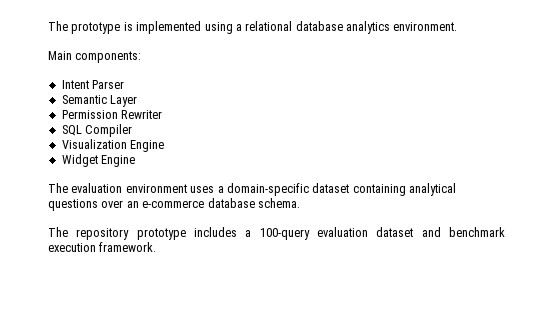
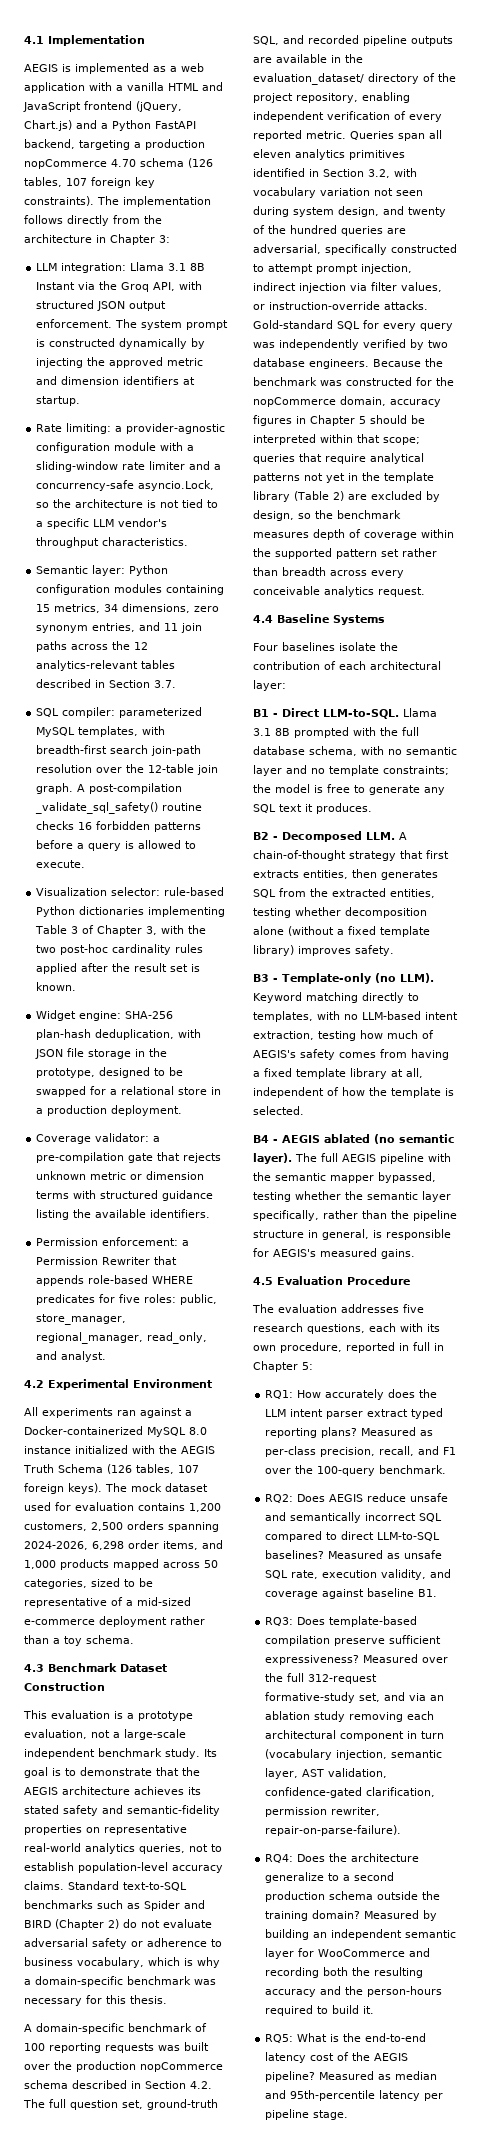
[48,21,458,34] [48,51,142,63] [61,80,125,89] [61,95,138,107] [61,110,163,119] [61,124,133,137] [61,139,165,152] [61,154,136,167] [48,183,456,196] [48,198,300,211] [48,227,505,240] [48,242,157,252] The prototype is implemented using a relational database analytics environment. // Main components: // Intent Parser // Semantic Layer // Permission Rewriter // SQL Compiler // Visualization Engine // Widget Engine // The evaluation environment uses a domain-specific dataset containing analytical questions over an e-commerce database schema. // The repository prototype includes a 100-query evaluation dataset and benchmark execution framework. -> [24,35,145,46] [24,63,204,74] [24,82,223,93] [23,101,182,112] [24,120,196,131] [24,139,205,150] [24,158,213,169] [24,177,155,188] [24,196,211,207] [24,215,162,226] [24,234,170,245] [36,262,206,273] [36,281,203,292] [36,300,167,311] [36,319,229,330] [36,338,206,349] [36,357,204,368] [36,376,196,385] [36,396,81,406] [36,423,226,434] [36,442,195,453] [36,461,222,472] [36,480,215,491] [36,499,219,508] [36,518,168,529] [36,537,189,548] [36,565,169,576] [36,584,225,595] [36,603,220,613] [36,622,203,633] [36,641,149,652] [36,660,176,671] [36,679,177,688] [36,707,203,718] [36,726,166,737] [36,745,202,756] [36,764,219,775] [36,783,183,794] [35,802,203,814] [36,821,202,832] [36,840,197,851] [36,860,86,868] [36,887,225,896] [36,906,226,917] [35,925,207,936] [36,944,204,955] [36,963,201,974] [36,982,77,991] [36,1010,174,1021] [36,1029,202,1040] [35,1048,168,1059] [36,1067,184,1078] [36,1086,222,1097] [36,1105,183,1116] [36,1133,161,1144] [36,1152,222,1163] [36,1171,205,1180] [36,1190,214,1201] [36,1209,211,1220] [36,1237,190,1246] [36,1256,178,1265] [36,1275,194,1286] [36,1294,218,1305] [36,1314,127,1325] [36,1332,208,1344] [36,1351,107,1362] [24,1379,212,1390] [24,1407,192,1418] [24,1426,207,1437] [24,1445,215,1454] [23,1464,199,1474] [24,1483,208,1494] [24,1502,221,1512] [24,1521,219,1532] [24,1540,223,1550] [24,1559,218,1570] [24,1578,153,1589] [24,1597,191,1608] [24,1616,205,1627] [24,1635,134,1646] [24,1663,167,1672] [24,1682,105,1691] [23,1710,193,1721] [24,1729,186,1740] [24,1748,217,1759] [24,1767,200,1778] [24,1786,201,1795] [24,1805,220,1816] [24,1825,187,1835] [24,1843,222,1854] [24,1862,223,1873] [24,1881,187,1891] [24,1900,205,1911] [24,1919,212,1930] [24,1938,222,1949] [24,1957,220,1968] [24,1976,216,1987] [24,1995,167,2006] [24,2023,207,2034] [24,2042,209,2053] [24,2061,223,2072] [24,2080,212,2089] [23,2099,218,2110] [253,35,453,46] [253,54,363,63] [253,73,456,85] [253,92,410,103] [253,111,442,122] [253,130,442,141] [253,149,405,160] [253,168,417,178] [253,187,423,198] [253,206,446,217] [253,225,406,236] [253,244,457,255] [253,264,412,274] [253,282,442,293] [253,301,428,310] [253,320,453,331] [253,339,448,350] [253,358,443,369] [253,377,454,386] [253,396,441,407] [253,415,425,426] [253,434,420,445] [253,453,424,464] [253,472,434,483] [253,491,440,502] [253,510,401,521] [253,529,454,540] [253,548,437,559] [253,567,404,578] [253,586,425,597] [253,614,385,625] [253,642,398,651] [253,661,441,670] [253,680,286,691] [253,708,437,719] [253,727,419,738] [253,746,457,756] [253,765,449,776] [253,784,445,795] [253,803,372,814] [253,831,407,842] [253,850,449,861] [253,869,438,880] [253,888,435,898] [253,907,427,918] [253,926,430,937] [253,945,394,956] [253,973,434,984] [253,992,419,1003] [253,1011,458,1022] [253,1030,434,1041] [253,1049,449,1060] [253,1068,423,1079] [253,1087,454,1098] [253,1106,304,1115] [253,1134,455,1144] [253,1153,451,1164] [253,1172,436,1183] [253,1191,451,1202] [253,1210,457,1221] [253,1229,451,1240] [253,1248,415,1259] [253,1276,410,1285] [252,1304,424,1313] [253,1323,440,1334] [253,1342,444,1353] [253,1361,313,1372] [265,1389,438,1400] [265,1408,444,1419] [265,1427,434,1438] [265,1446,457,1457] [265,1465,447,1476] [265,1493,449,1503] [265,1512,443,1523] [265,1531,441,1542] [265,1550,443,1559] [265,1569,452,1580] [265,1588,438,1599] [265,1616,418,1627] [265,1635,442,1646] [265,1654,449,1665] [265,1673,378,1684] [265,1692,445,1703] [265,1711,435,1722] [265,1730,445,1741] [265,1749,443,1760] [265,1768,388,1779] [265,1787,436,1798] [265,1807,381,1817] [265,1825,402,1836] [265,1853,420,1863] [265,1872,395,1883] [265,1891,441,1902] [265,1910,438,1921] [265,1929,457,1940] [265,1948,431,1959] [265,1967,424,1978] [265,1986,443,1997] [265,2005,375,2016] [265,2033,427,2043] [265,2052,409,2063] [265,2071,438,2082] [265,2090,444,2101] [265,2109,349,2120] 4.1 Implementation // AEGIS is implemented as a web application with a vanilla HTML and JavaScript frontend (jQuery, Chart.js) and a Python FastAPI backend, targeting a production nopCommerce 4.70 schema (126 tables, 107 foreign key constraints). The implementation follows directly from the architecture in Chapter 3: // LLM integration: Llama 3.1 8B Instant via the Groq API, with structured JSON output enforcement. The system prompt is constructed dynamically by injecting the approved metric and dimension identifiers at startup. // Rate limiting: a provider-agnostic configuration module with a sliding-window rate limiter and a concurrency-safe asyncio.Lock, so the architecture is not tied to a specific LLM vendor's throughput characteristics. // Semantic layer: Python configuration modules containing 15 metrics, 34 dimensions, zero synonym entries, and 11 join paths across the 12 analytics-relevant tables described in Section 3.7. // SQL compiler: parameterized MySQL templates, with breadth-first search join-path resolution over the 12-table join graph. A post-compilation _validate_sql_safety() routine checks 16 forbidden patterns before a query is allowed to execute. // Visualization selector: rule-based Python dictionaries implementing Table 3 of Chapter 3, with the two post-hoc cardinality rules applied after the result set is known. // Widget engine: SHA-256 plan-hash deduplication, with JSON file storage in the prototype, designed to be swapped for a relational store in a production deployment. // Coverage validator: a pre-compilation gate that rejects unknown metric or dimension terms with structured guidance listing the available identifiers. // Permission enforcement: a Permission Rewriter that appends role-based WHERE predicates for five roles: public, store_manager, regional_manager, read_only, and analyst. // 4.2 Experimental Environment // All experiments ran against a Docker-containerized MySQL 8.0 instance initialized with the AEGIS Truth Schema (126 tables, 107 foreign keys). The mock dataset used for evaluation contains 1,200 customers, 2,500 orders spanning 2024-2026, 6,298 order items, and 1,000 products mapped across 50 categories, sized to be representative of a mid-sized e-commerce deployment rather than a toy schema. // 4.3 Benchmark Dataset Construction // This evaluation is a prototype evaluation, not a large-scale independent benchmark study. Its goal is to demonstrate that the AEGIS architecture achieves its stated safety and semantic-fidelity properties on representative real-world analytics queries, not to establish population-level accuracy claims. Standard text-to-SQL benchmarks such as Spider and BIRD (Chapter 2) do not evaluate adversarial safety or adherence to business vocabulary, which is why a domain-specific benchmark was necessary for this thesis. // A domain-specific benchmark of 100 reporting requests was built over the production nopCommerce schema described in Section 4.2. The full question set, ground-truth SQL, and recorded pipeline outputs are available in the evaluation_dataset/ directory of the project repository, enabling independent verification of every reported metric. Queries span all eleven analytics primitives identified in Section 3.2, with vocabulary variation not seen during system design, and twenty of the hundred queries are adversarial, specifically constructed to attempt prompt injection, indirect injection via filter values, or instruction-override attacks. Gold-standard SQL for every query was independently verified by two database engineers. Because the benchmark was constructed for the nopCommerce domain, accuracy figures in Chapter 5 should be interpreted within that scope; queries that require analytical patterns not yet in the template library (Table 2) are excluded by design, so the benchmark measures depth of coverage within the supported pattern set rather than breadth across every conceivable analytics request. // 4.4 Baseline Systems // Four baselines isolate the contribution of each architectural layer: // B1 - Direct LLM-to-SQL. Llama 3.1 8B prompted with the full database schema, with no semantic layer and no template constraints; the model is free to generate any SQL text it produces. // B2 - Decomposed LLM. A chain-of-thought strategy that first extracts entities, then generates SQL from the extracted entities, testing whether decomposition alone (without a fixed template library) improves safety. // B3 - Template-only (no LLM). Keyword matching directly to templates, with no LLM-based intent extraction, testing how much of AEGIS's safety comes from having a fixed template library at all, independent of how the template is selected. // B4 - AEGIS ablated (no semantic layer). The full AEGIS pipeline with the semantic mapper bypassed, testing whether the semantic layer specifically, rather than the pipeline structure in general, is responsible for AEGIS's measured gains. // 4.5 Evaluation Procedure // The evaluation addresses five research questions, each with its own procedure, reported in full in Chapter 5: // RQ1: How accurately does the LLM intent parser extract typed reporting plans? Measured as per-class precision, recall, and F1 over the 100-query benchmark. // RQ2: Does AEGIS reduce unsafe and semantically incorrect SQL compared to direct LLM-to-SQL baselines? Measured as unsafe SQL rate, execution validity, and coverage against baseline B1. // RQ3: Does template-based compilation preserve sufficient expressiveness? Measured over the full 312-request formative-study set, and via an ablation study removing each architectural component in turn (vocabulary injection, semantic layer, AST validation, confidence-gated clarification, permission rewriter, repair-on-parse-failure). // RQ4: Does the architecture generalize to a second production schema outside the training domain? Measured by building an independent semantic layer for WooCommerce and recording both the resulting accuracy and the person-hours required to build it. // RQ5: What is the end-to-end latency cost of the AEGIS pipeline? Measured as median and 95th-percentile latency per pipeline stage.

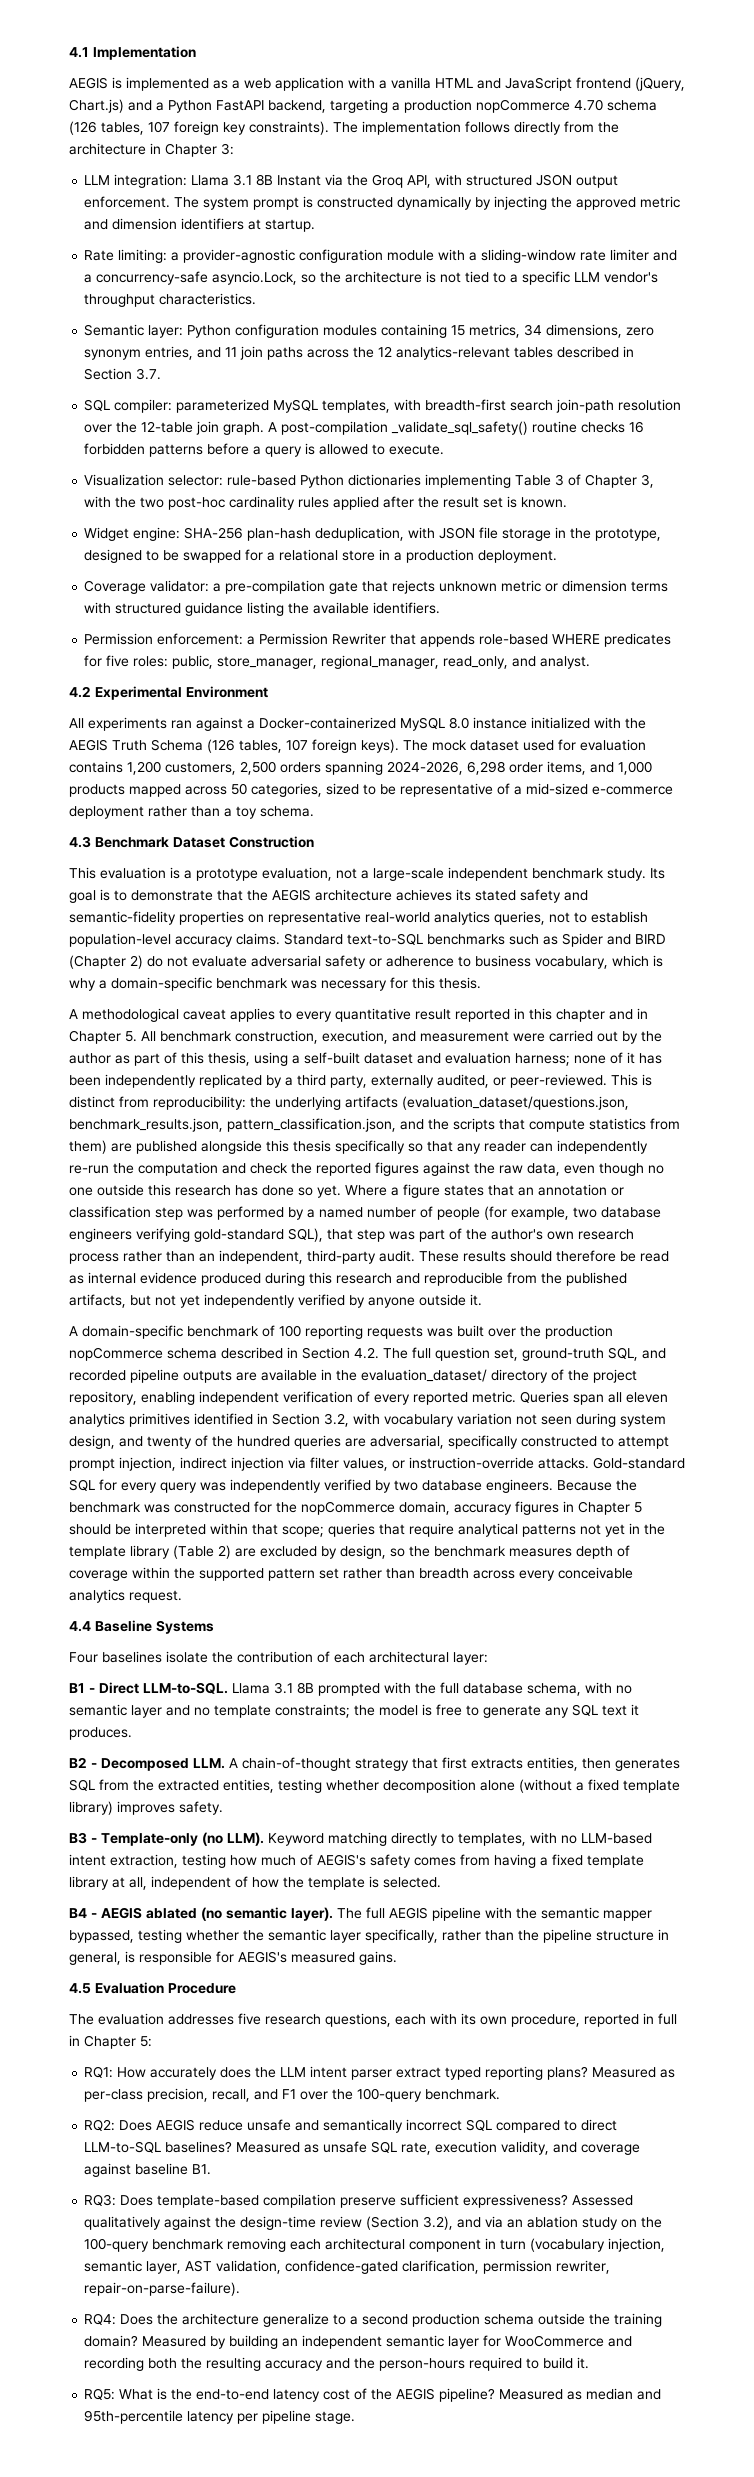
(167, 1999) none -> [69,1008,648,1022] [69,1030,662,1044] [69,1052,662,1066] [69,1074,652,1088] [69,1096,629,1110] [69,1118,680,1132] [69,1140,648,1154] [69,1162,664,1176] [69,1184,624,1198] [69,1206,661,1220] [69,1228,634,1242] [69,1250,669,1264] [69,1272,627,1286] [69,1294,482,1308] // A methodological caveat applies to every quantitative result reported in this chapter and in Chapter 5. All benchmark construction, execution, and measurement were carried out by the author as part of this thesis, using a self-built dataset and evaluation harness; none of it has been independently replicated by a third party, externally audited, or peer-reviewed. This is distinct from reproducibility: the underlying artifacts (evaluation_dataset/questions.json, benchmark_results.json, pattern_classification.json, and the scripts that compute statistics from them) are published alongside this thesis specifically so that any reader can independently re-run the computation and check the reported figures against the raw data, even though no one outside this research has done so yet. Where a figure states that an annotation or classification step was performed by a named number of people (for example, two database engineers verifying gold-standard SQL), that step was part of the author's own research process rather than an independent, third-party audit. These results should therefore be read as internal evidence produced during this research and reproducible from the published artifacts, but not yet independently verified by anyone outside it.
[363,1654,449,1663] [265,1673,378,1684] [265,1692,381,1703] Measured over the full 312-request formative-study set, -> [572,2195,634,2206] [84,2216,454,2230] Assessed qualitatively against the design-time review (Section 3.2),
(346, 1716) none -> [621,2217,663,2228] [84,2238,225,2252] on the 100-query benchmark

